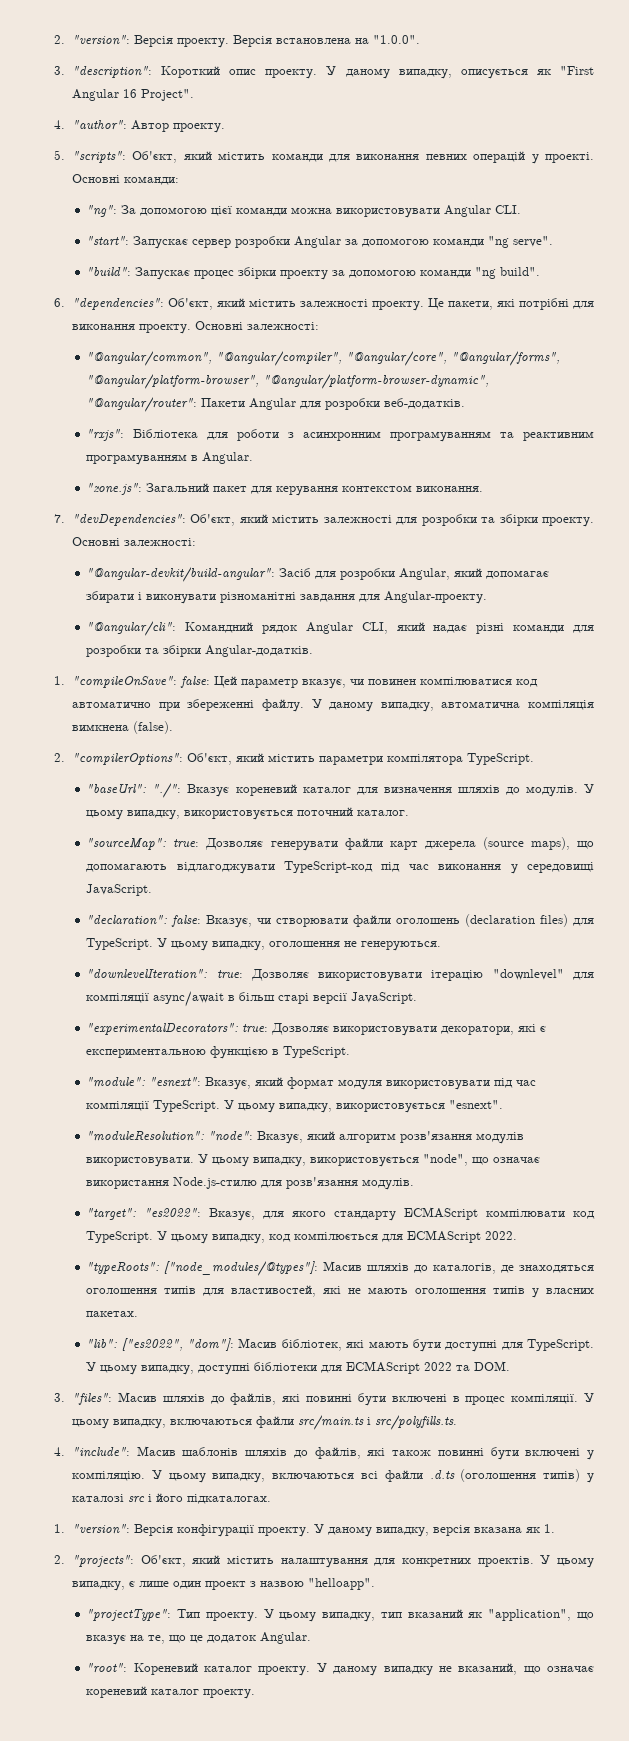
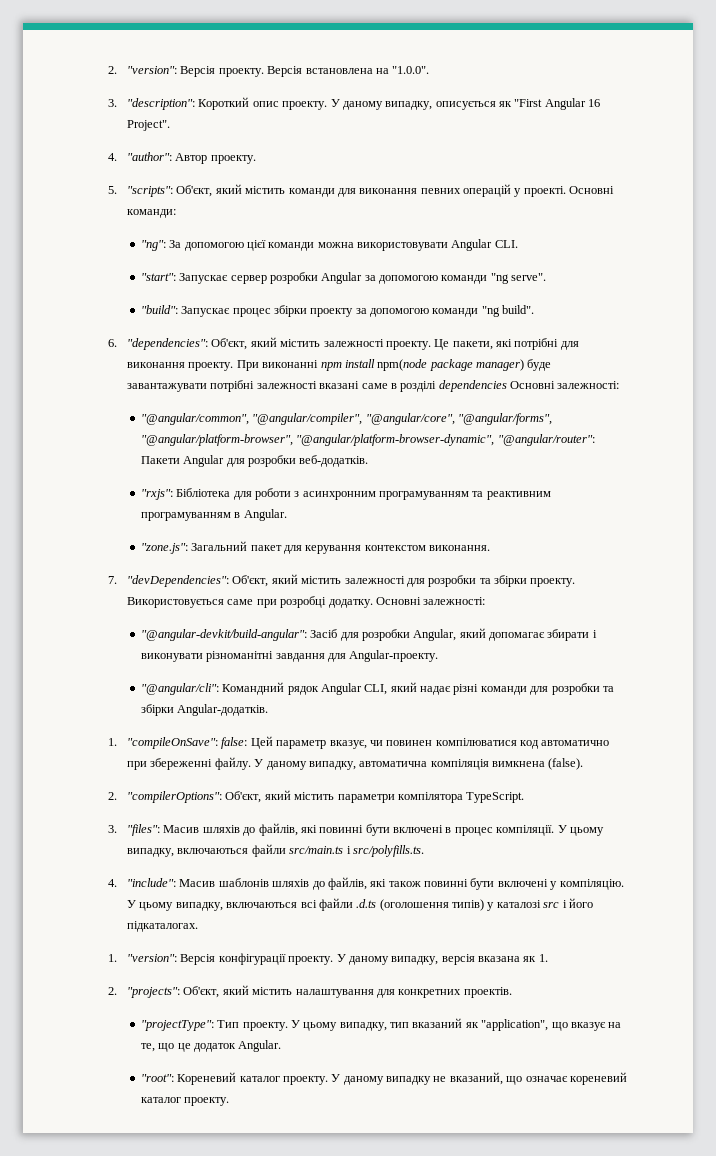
(191, 329) none -> [236,359,552,371] [127,380,507,392] При виконанні npm install npm(node package manager) буде завантажувати потрібні залежності вказані саме в розділі dependencies
(595, 522) none -> [127,596,373,608] Використовується саме при розробці додатку.
[86,783,594,798] [86,807,410,820] [86,837,594,851] [86,861,594,874] [86,884,153,896] [86,914,594,928] [86,938,442,951] [86,969,594,982] [86,991,418,1007] [86,1023,547,1036] [86,1046,351,1059] [86,1077,537,1090] [86,1100,504,1113] [86,1131,525,1144] [86,1154,541,1167] [86,1177,415,1190] [86,1207,595,1221] [86,1230,518,1244] [86,1261,594,1276] [86,1285,594,1298] [86,1311,139,1317] [86,1338,595,1352] [86,1361,511,1375] // "baseUrl": "./": Вказує кореневий каталог для визначення шляхів до модулів. У цьому випадку, використовується поточний каталог. // "sourceMap": true: Дозволяє генерувати файли карт джерела (source maps), що допомагають відлагоджувати TypeScript-код під час виконання у середовищі JavaScript. // "declaration": false: Вказує, чи створювати файли оголошень (declaration files) для TypeScript. У цьому випадку, оголошення не генеруються. // "downlevelIteration": true: Дозволяє використовувати ітерацію "downlevel" для компіляції async/await в більш старі версії JavaScript. // "experimentalDecorators": true: Дозволяє використовувати декоратори, які є експериментальною функцією в TypeScript. // "module": "esnext": Вказує, який формат модуля використовувати під час компіляції TypeScript. У цьому випадку, використовується "esnext". // "moduleResolution": "node": Вказує, який алгоритм розв'язання модулів використовувати. У цьому випадку, використовується "node", що означає використання Node.js-стилю для розв'язання модулів. // "target": "es2022": Вказує, для якого стандарту ECMAScript компілювати код TypeScript. У цьому випадку, код компілюється для ECMAScript 2022. // "typeRoots": ["node_modules/@types"]: Масив шляхів до каталогів, де знаходяться оголошення типів для властивостей, які не мають оголошення типів у власних пакетах. // "lib": ["es2022", "dom"]: Масив бібліотек, які мають бути доступні для TypeScript. У цьому випадку, доступні бібліотеки для ECMAScript 2022 та DOM. -> (525, 797) none
[540,1555,595,1568] [71,1578,375,1591] У цьому випадку, є лише один проект з назвою "helloapp". -> (512, 992) none

